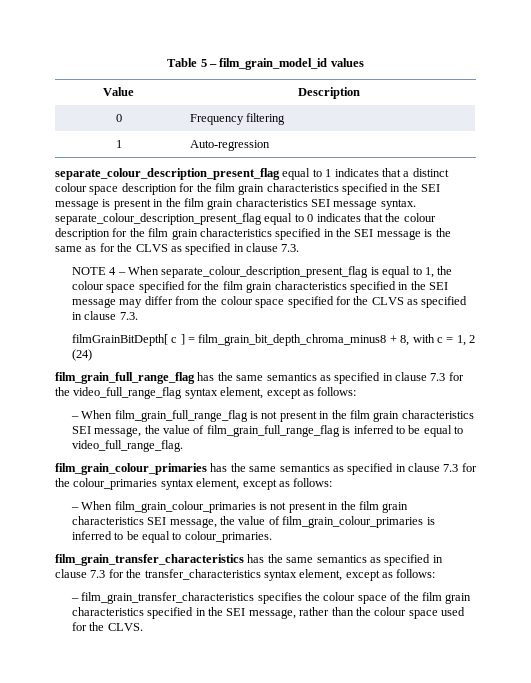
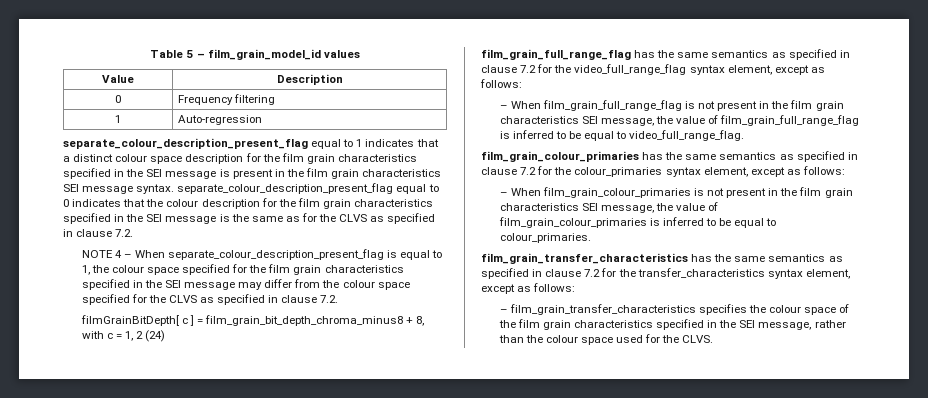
[281,244,300,252] 7.3. -> [115,229,134,237] 7.2.
[119,312,138,320] 7.3. -> [320,295,339,303] 7.2.
[430,373,446,381] 7.3 -> [520,65,537,73] 7.2
[443,464,459,472] 7.3 -> [520,167,537,175] 7.2
[90,570,106,578] 7.3 -> [584,269,601,277] 7.2

